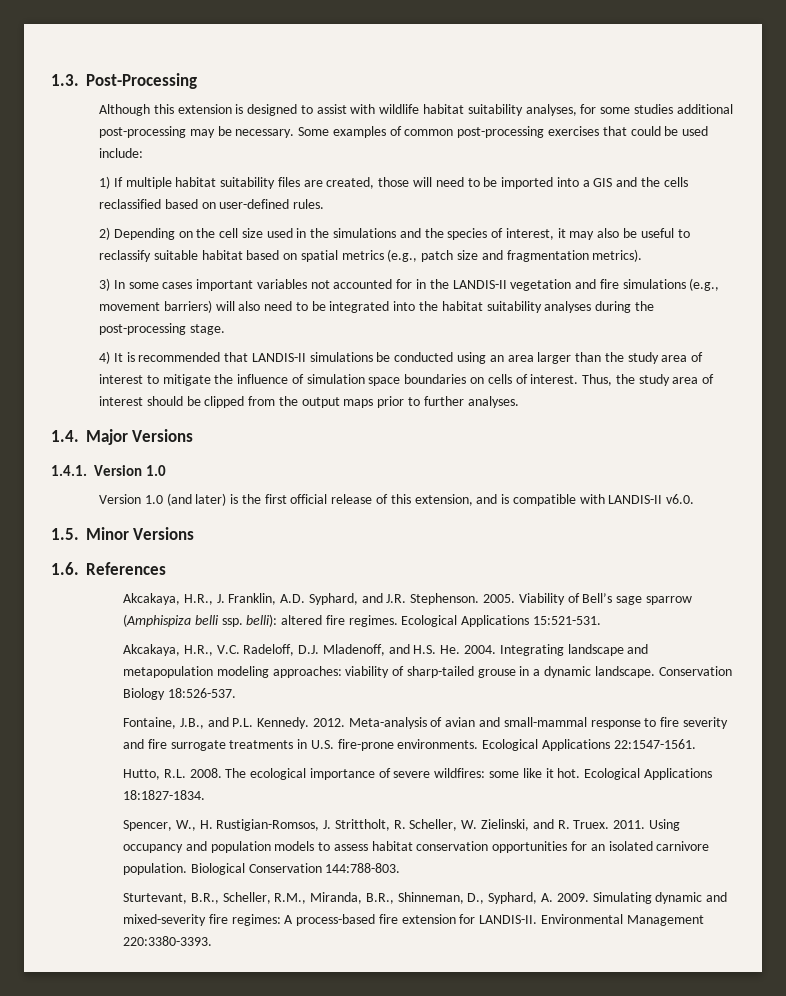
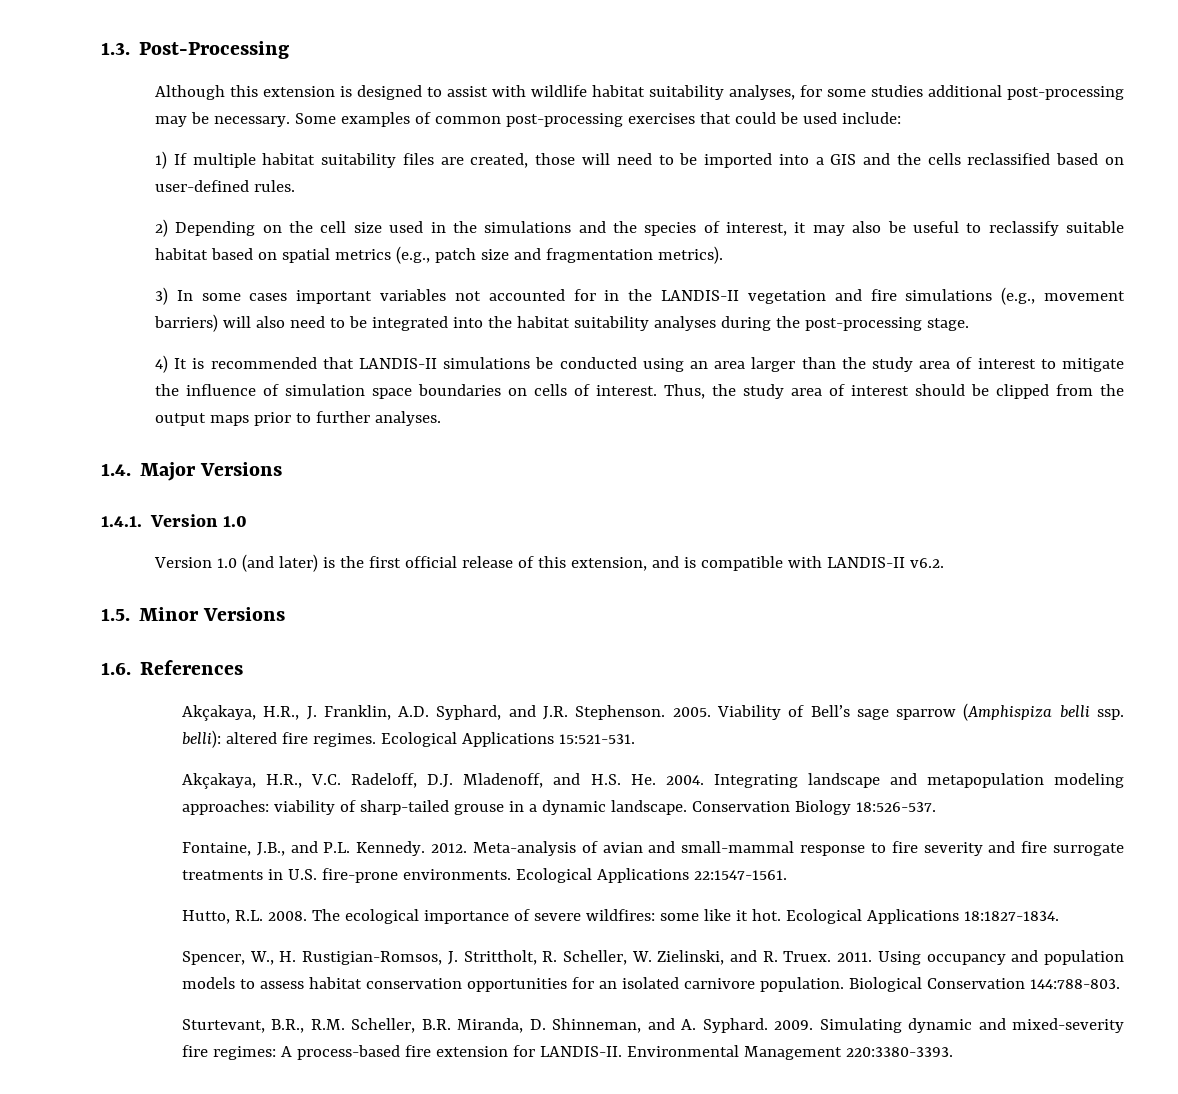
[666,494,695,504] v6.0. -> [909,558,944,568] v6.2.
[122,593,180,605] Akcakaya, -> [182,705,257,721] Akçakaya,
[122,644,180,656] Akcakaya, -> [182,773,257,789] Akçakaya,
[222,892,553,904] Scheller, R.M., Miranda, B.R., Shinneman, D., Syphard, A. -> [310,1018,768,1033] R.M. Scheller, B.R. Miranda, D. Shinneman, and A. Syphard.

